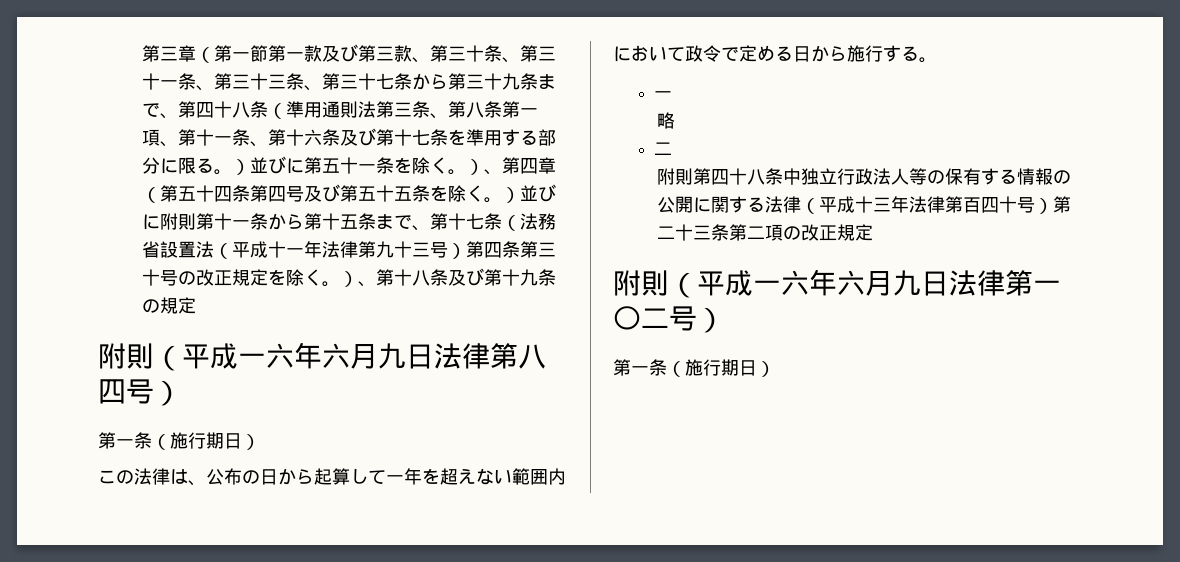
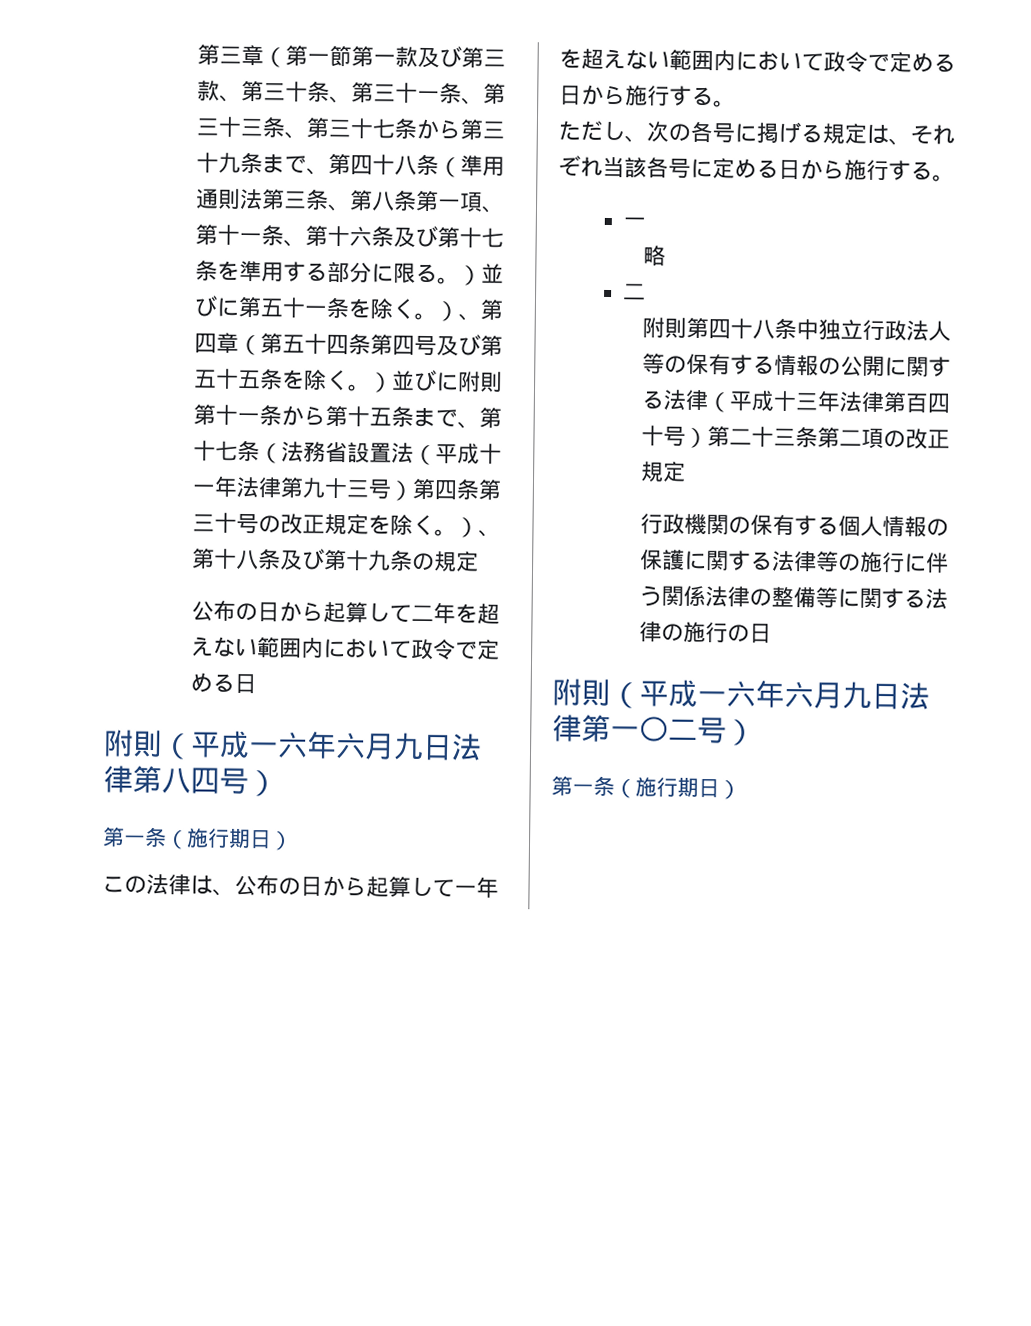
(197, 305) none -> [190,600,500,625] [190,636,500,661] [189,672,257,694] // 公布の日から起算して二年を超えない範囲内において政令で定める日
(937, 60) none -> [558,120,955,146] [558,155,955,182] // ただし、次の各号に掲げる規定は、それぞれ当該各号に定める日から施行する。
(874, 232) none -> [639,513,949,537] [639,549,949,574] [638,585,948,610] [638,621,772,644] // 行政機関の保有する個人情報の保護に関する法律等の施行に伴う関係法律の整備等に関する法律の施行の日

